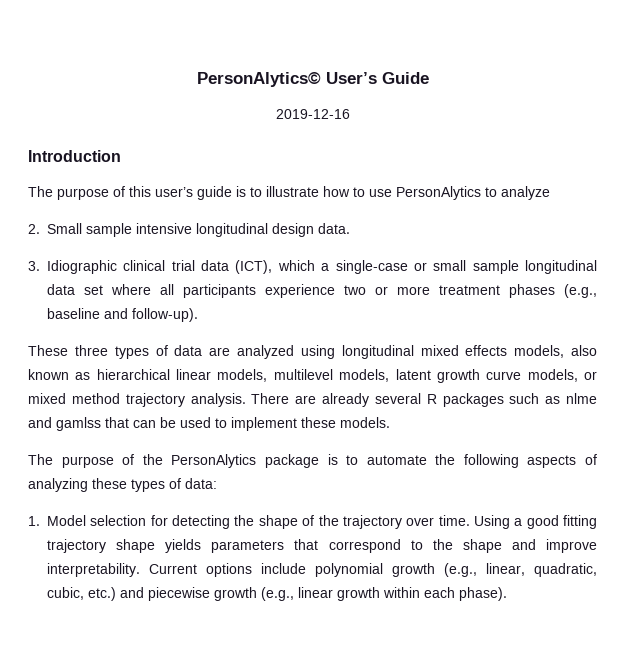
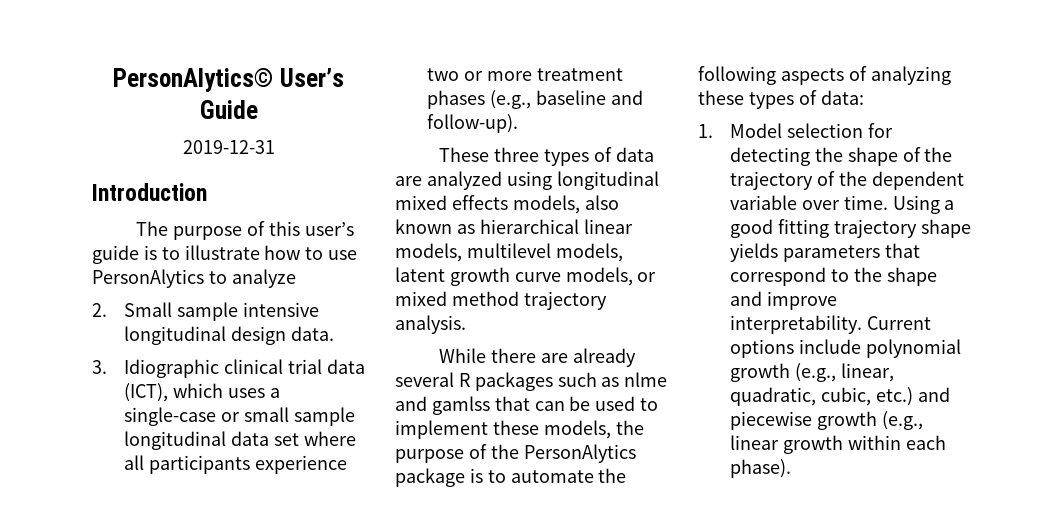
[275,109,350,119] 2019-12-16 -> [182,140,275,154] 2019-12-31
(315, 265) none -> [227,388,265,398] uses
[251,393,290,404] There -> [439,348,537,363] // While there
[340,417,390,428] [28,454,53,465] models. // The -> [543,420,644,439] models, the
(402, 522) none -> [816,171,964,190] [730,195,798,210] of the dependent variable

